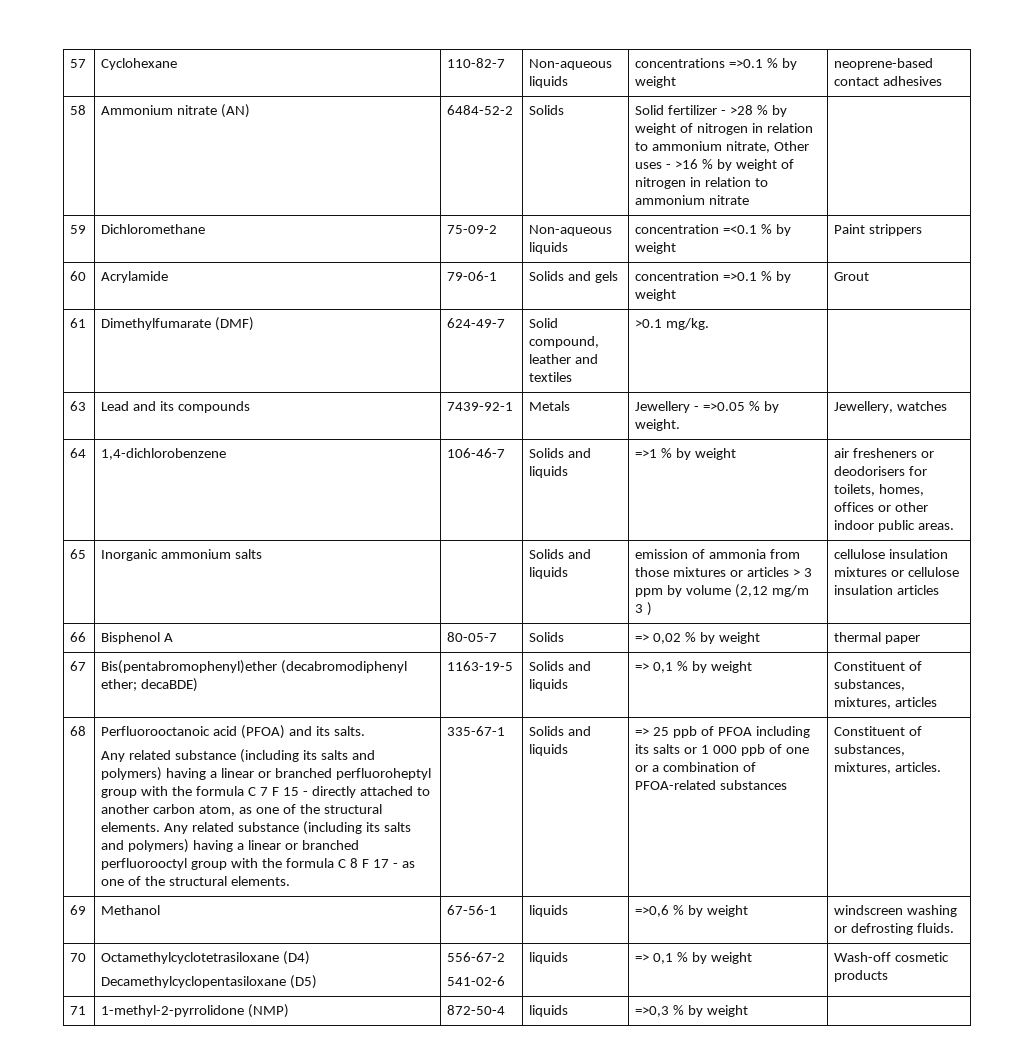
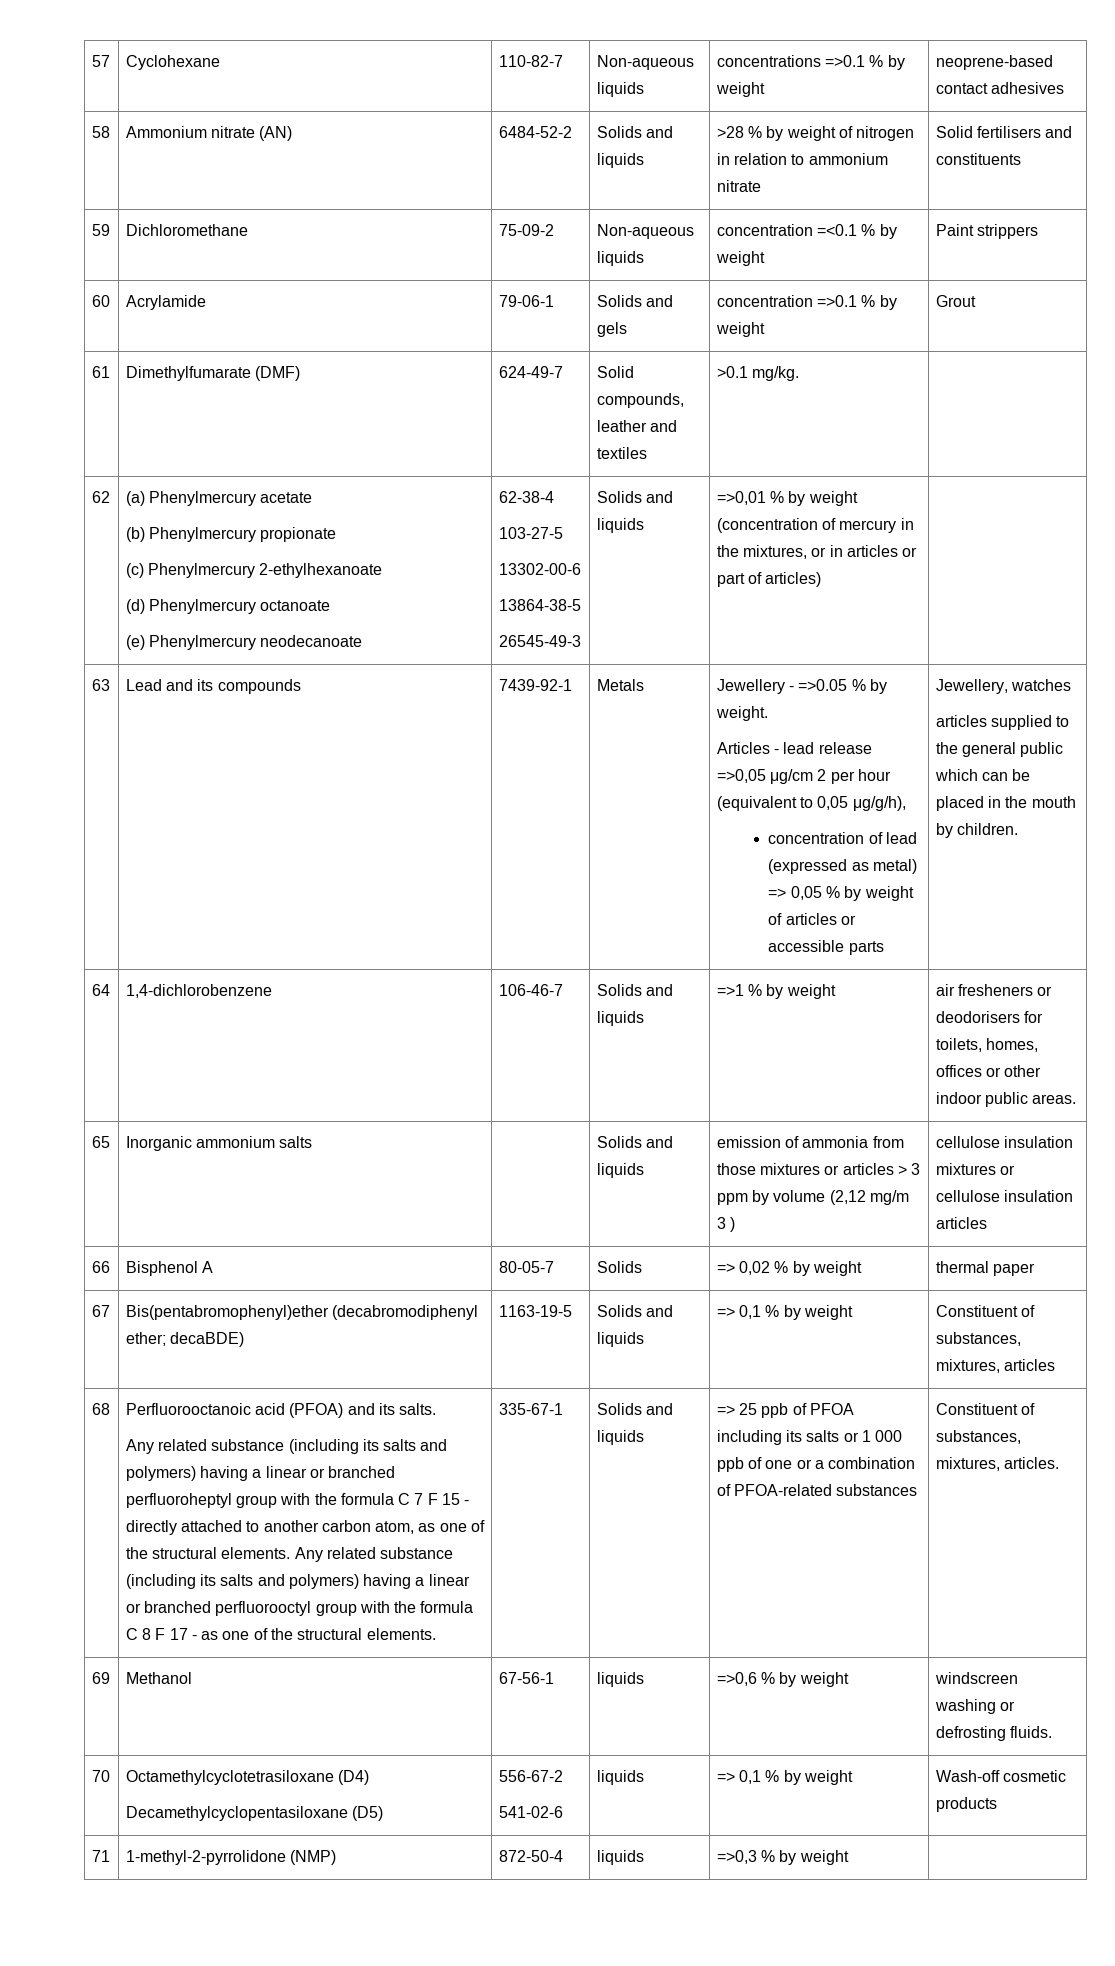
[635,105,727,115] | Solid fertilizer - -> [645,126,673,138] [596,153,644,168] and liquids |
[726,141,810,153] [635,159,794,171] [635,177,769,189] [635,195,750,205] nitrate, Other uses - >16 % by weight of nitrogen in relation to ammonium nitrate | -> [716,180,761,192] [935,126,1073,138] [935,153,1021,165] nitrate | Solid fertilisers and constituents
[529,336,600,348] compound, -> [596,393,684,408] compounds,
(710, 324) none -> [91,491,110,503] [125,491,313,506] [125,527,337,542] [125,563,383,578] [125,599,331,614] [125,635,363,650] [498,491,554,503] [498,527,563,539] [498,563,581,575] [498,599,581,611] [498,635,581,647] [596,491,673,503] [596,518,644,533] [716,491,858,506] [716,518,914,533] [716,545,918,559] [716,572,822,587] // 62 | (a) Phenylmercury acetate // (b) Phenylmercury propionate // (c) Phenylmercury 2-ethylhexanoate // (d) Phenylmercury octanoate // (e) Phenylmercury neodecanoate | 62-38-4 // 103-27-5 // 13302-00-6 // 13864-38-5 // 26545-49-3 | Solids and liquids | =>0,01 % by weight (concentration of mercury in the mixtures, or in articles or part of articles) |
[834,401,948,413] | Jewellery, watches -> [716,742,872,754] [716,769,891,784] [716,796,906,811] [768,832,917,844] [768,859,917,874] [768,886,914,901] [768,913,856,925] [768,940,884,955] [935,679,1071,694] [935,715,1070,730] [935,742,1064,757] [934,769,1031,781] [935,796,1076,811] [935,823,1018,838] // Articles - lead release =>0,05 μg/cm 2 per hour (equivalent to 0,05 μg/g/h), // concentration of lead (expressed as metal) => 0,05 % by weight of articles or accessible parts | Jewellery, watches // articles supplied to the general public which can be placed in the mouth by children.

